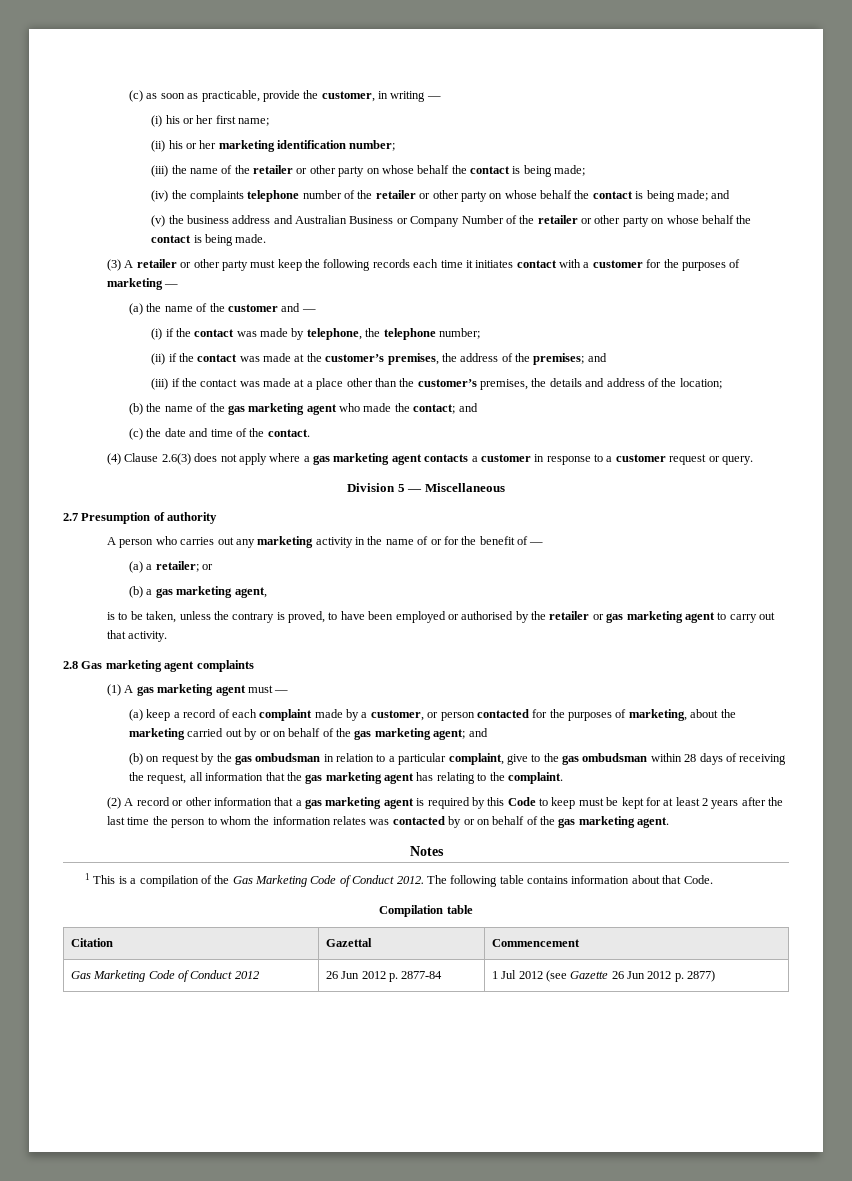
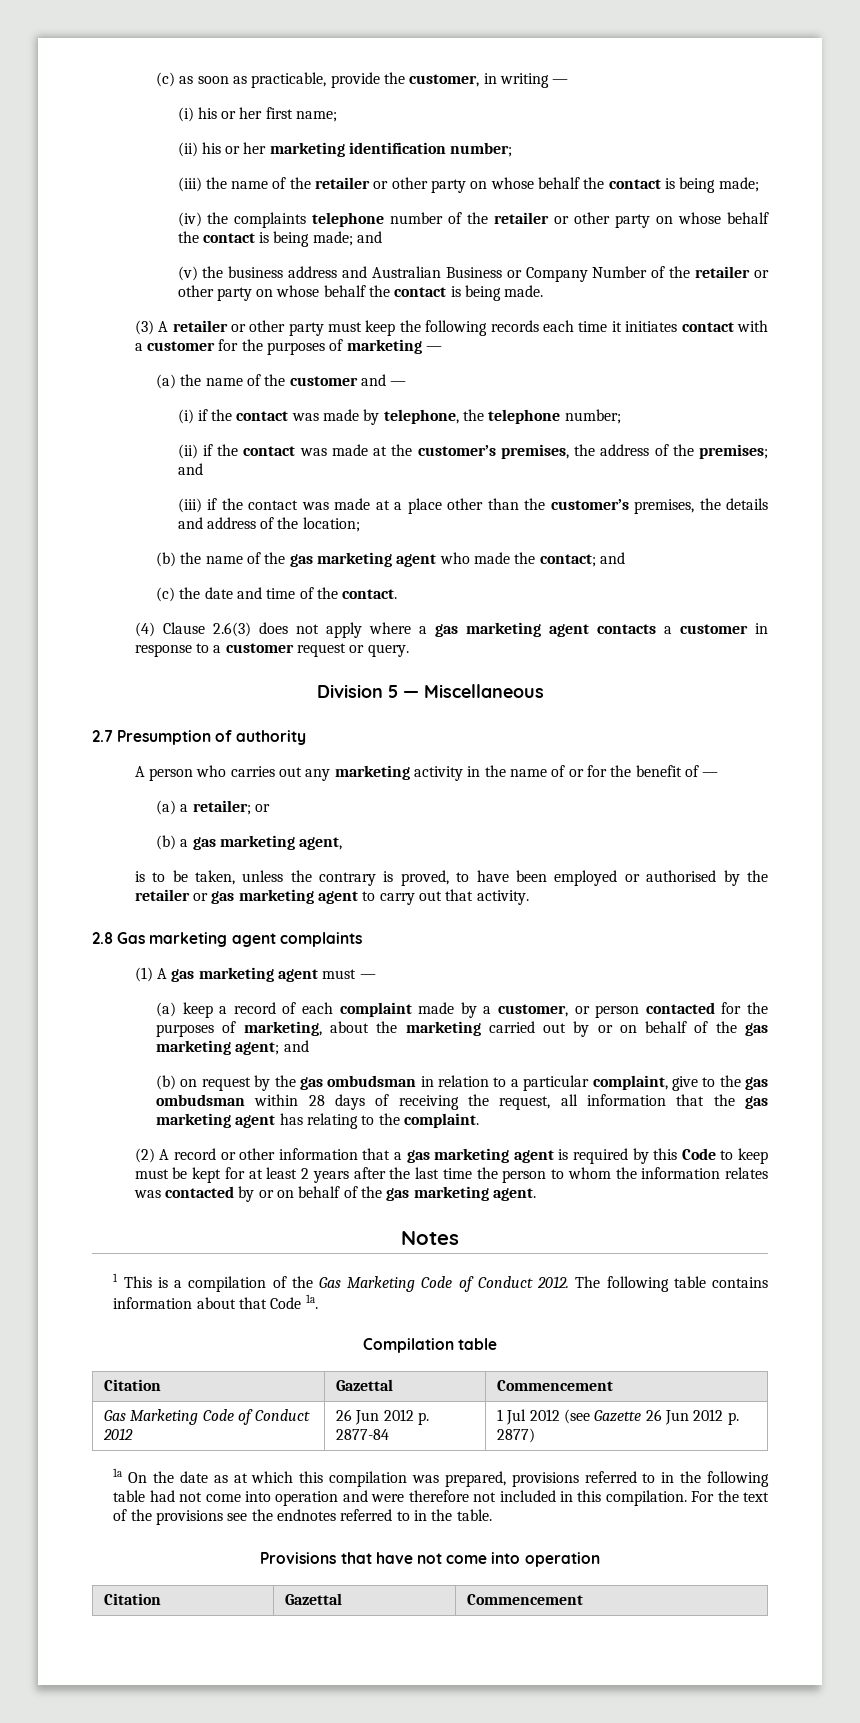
[683,875,713,884] Code. -> [270,1294,318,1309] Code 1a.
(716, 976) none -> [113,1468,770,1487] [113,1490,770,1506] [113,1509,492,1525] [260,1552,600,1567] [104,1593,162,1605] [285,1593,343,1605] [467,1594,584,1605] // 1a On the date as at which this compilation was prepared, provisions referred to in the following table had not come into operation and were therefore not included in this compilation. For the text of the provisions see the endnotes referred to in the table. // Provisions that have not come into operation // Citation | Gazettal | Commencement

